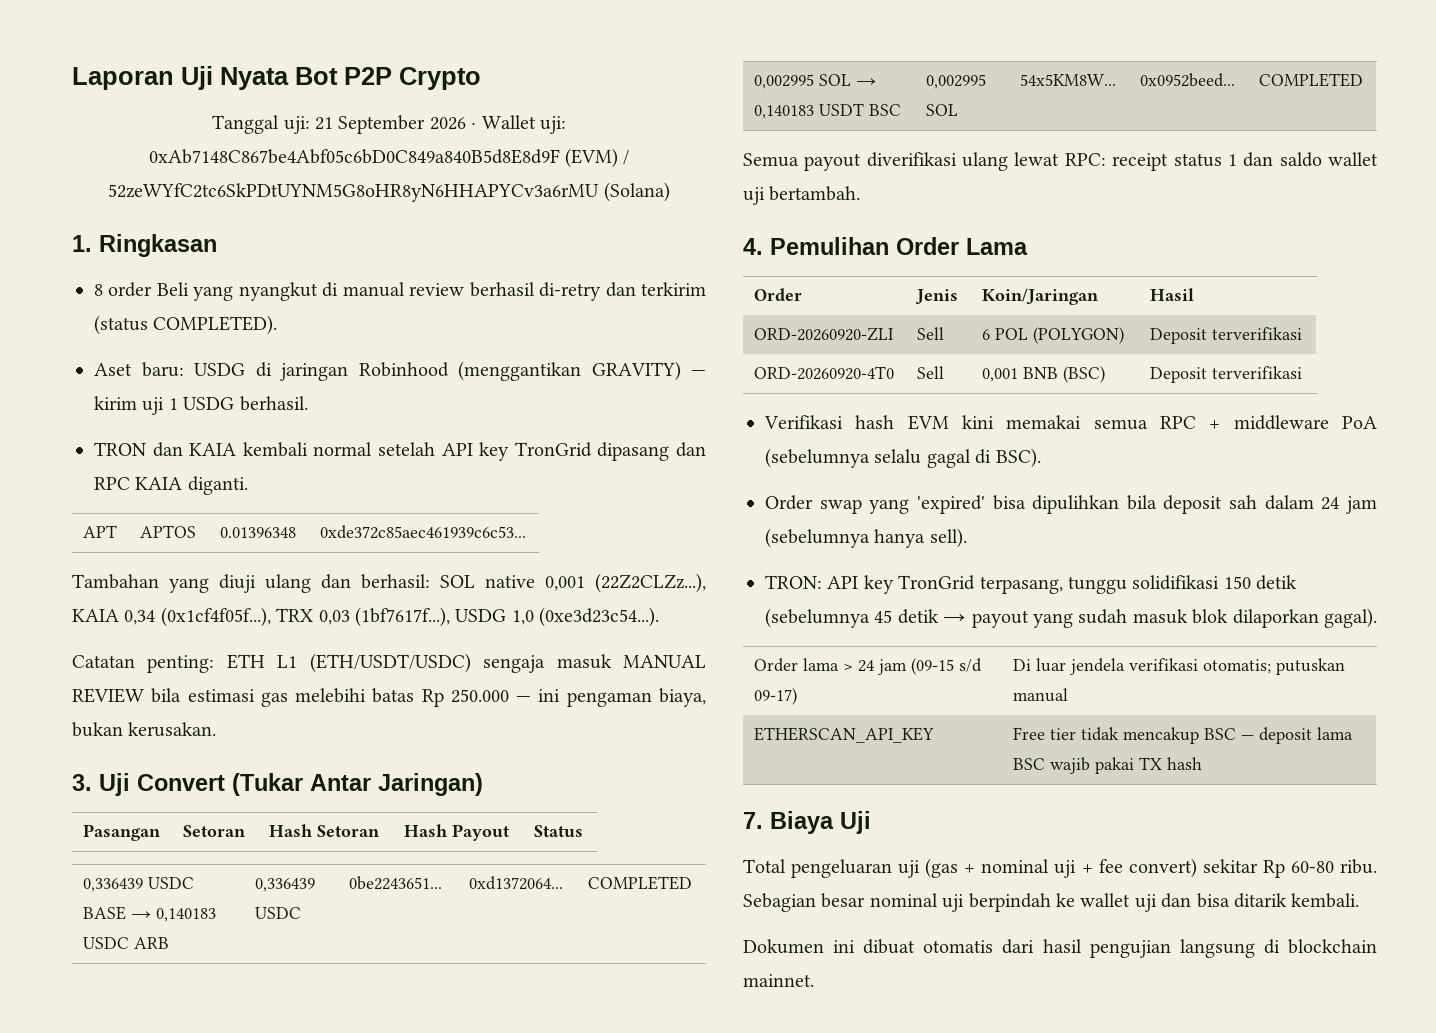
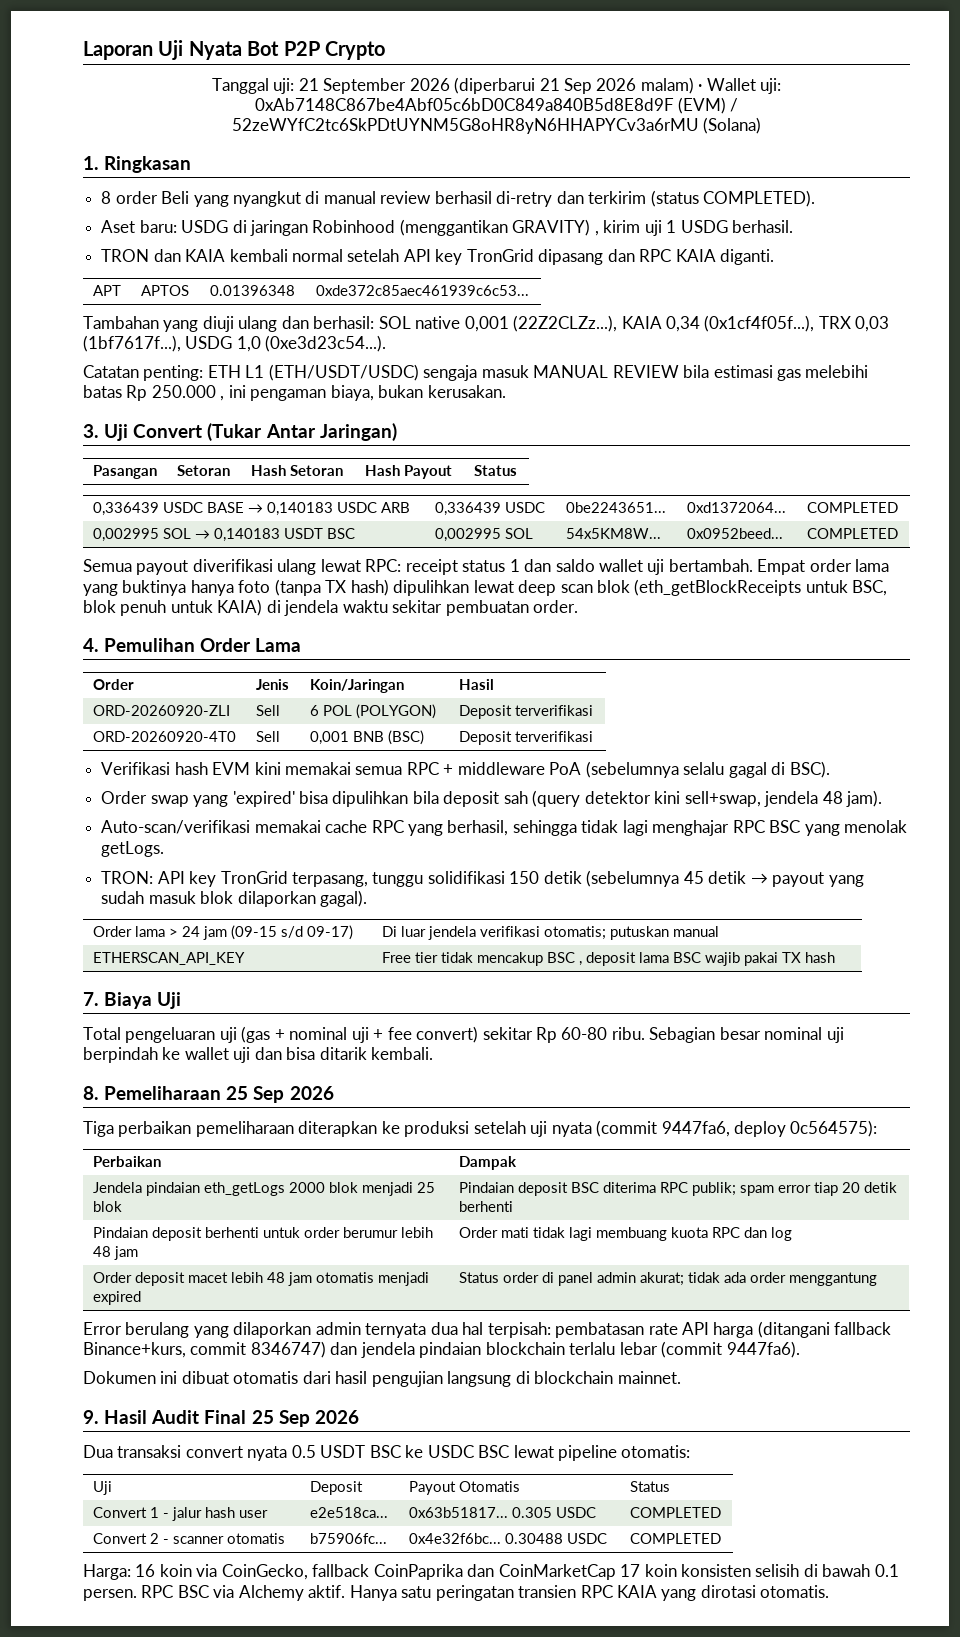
(466, 123) none -> [454,77,694,94] (diperbarui 21 Sep 2026 malam)
[691,370,706,376] — -> [594,231,599,236] ,
[516,696,532,702] — -> [220,396,225,401] ,
(861, 193) none -> [757,559,890,575] [83,579,888,596] [83,599,579,616] Empat order lama yang buktinya hanya foto (tanpa TX hash) dipulihkan lewat deep scan blok (eth_getBlockReceipts untuk BSC, blok penuh untuk KAIA) di jendela waktu sekitar pembuatan order.
[1264,495,1377,514] [765,528,967,548] dalam 24 jam (sebelumnya hanya sell). -> [532,790,882,807] [101,820,908,836] [101,841,165,857] (query detektor kini sell+swap, jendela 48 jam). // Auto-scan/verifikasi memakai cache RPC yang berhasil, sehingga tidak lagi menghajar RPC BSC yang menolak getLogs.
[1241,735,1255,740] — -> [579,961,583,966] ,
(1360, 900) none -> [83,1086,334,1103] [83,1120,878,1137] [92,1156,161,1167] [458,1156,517,1170] [92,1182,436,1196] [92,1201,122,1212] [458,1182,898,1196] [458,1201,513,1212] [92,1227,434,1241] [92,1246,138,1260] [458,1227,793,1241] [92,1272,430,1286] [92,1291,141,1305] [458,1272,878,1286] [83,1321,892,1338] [83,1341,800,1358] // 8. Pemeliharaan 25 Sep 2026 // Tiga perbaikan pemeliharaan diterapkan ke produksi setelah uji nyata (commit 9447fa6, deploy 0c564575): // Perbaikan | Dampak // Jendela pindaian eth_getLogs 2000 blok menjadi 25 blok | Pindaian deposit BSC diterima RPC publik; spam error tiap 20 detik berhenti // Pindaian deposit berhenti untuk order berumur lebih 48 jam | Order mati tidak lagi membuang kuota RPC dan log // Order deposit macet lebih 48 jam otomatis menjadi expired | Status order di panel admin akurat; tidak ada order menggantung // Error berulang yang dilaporkan admin ternyata dua hal terpisah: pembatasan rate API harga (ditangani fallback Binance+kurs, commit 8346747) dan jendela pindaian blockchain terlalu lebar (commit 9447fa6).
(814, 980) none -> [83,1410,359,1427] [83,1445,691,1461] [92,1481,112,1495] [309,1481,363,1495] [408,1481,520,1495] [629,1481,670,1492] [92,1507,269,1521] [309,1507,388,1518] [408,1507,596,1518] [629,1507,721,1518] [92,1533,286,1544] [309,1533,387,1544] [408,1533,607,1544] [629,1533,721,1544] [83,1564,899,1580] [83,1585,830,1601] // 9. Hasil Audit Final 25 Sep 2026 // Dua transaksi convert nyata 0.5 USDT BSC ke USDC BSC lewat pipeline otomatis: // Uji | Deposit | Payout Otomatis | Status // Convert 1 - jalur hash user | e2e518ca... | 0x63b51817... 0.305 USDC | COMPLETED // Convert 2 - scanner otomatis | b75906fc... | 0x4e32f6bc... 0.30488 USDC | COMPLETED // Harga: 16 koin via CoinGecko, fallback CoinPaprika dan CoinMarketCap 17 koin konsisten selisih di bawah 0.1 persen. RPC BSC via Alchemy aktif. Hanya satu peringatan transien RPC KAIA yang dirotasi otomatis.

